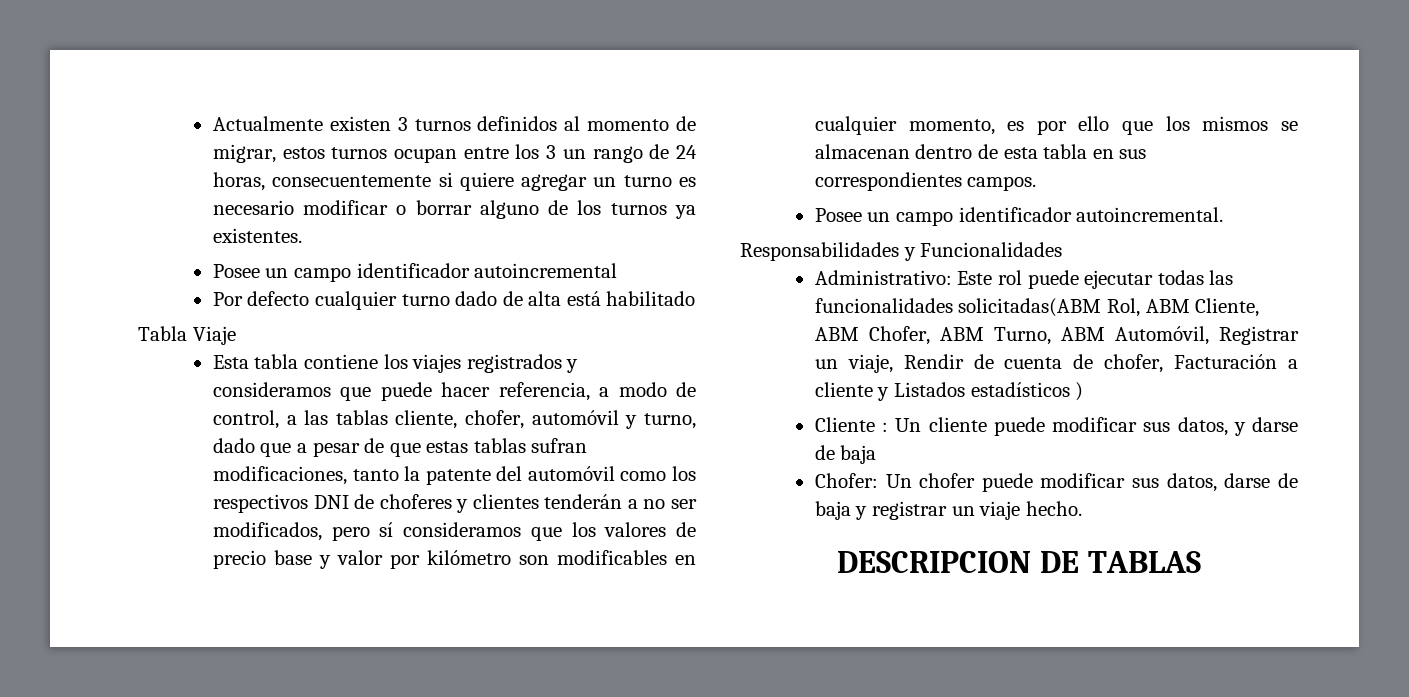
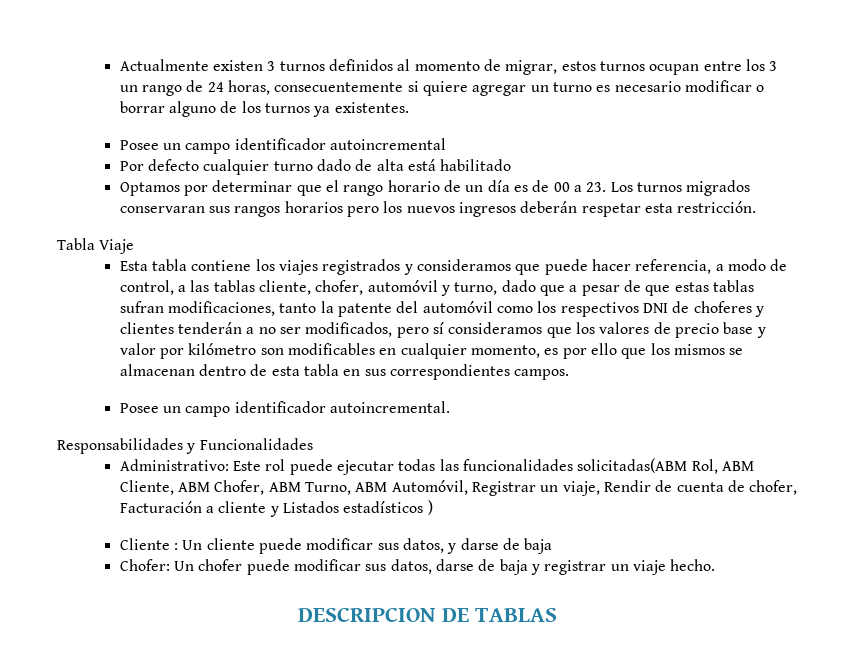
(696, 298) none -> [119,180,751,196] [119,201,757,217] // Optamos por determinar que el rango horario de un día es de 00 a 23. Los turnos migrados conservaran sus rangos horarios pero los nuevos ingresos deberán respetar esta restricción.

